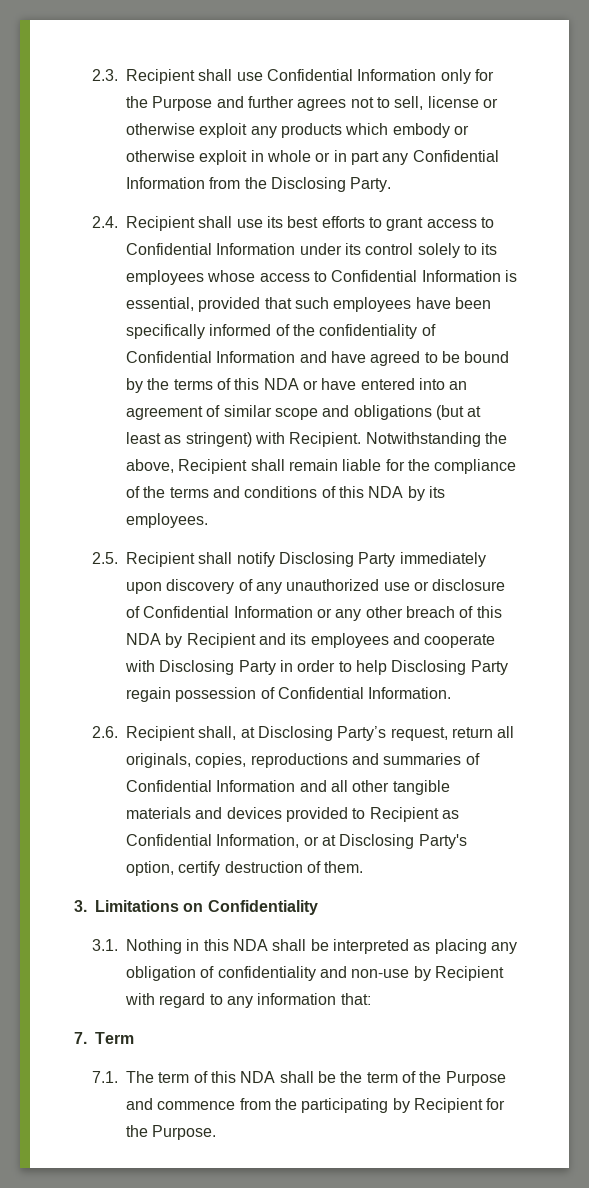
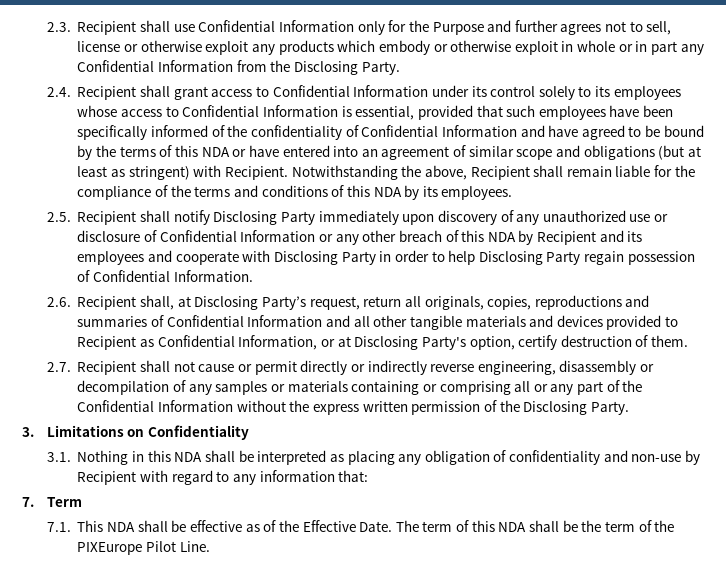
[236,216,382,228] use its best efforts to -> (170, 91) none
(364, 867) none -> [46,360,655,375] [77,380,643,395] [77,400,629,415] // 2.7. Recipient shall not cause or permit directly or indirectly reverse engineering, disassembly or decompilation of any samples or materials containing or comprising all or any part of the Confidential Information without the express written permission of the Disclosing Party.
(118, 1077) none -> [77,520,393,532] This NDA shall be effective as of the Effective Date.
[445,1071,506,1086] [125,1098,506,1113] [125,1125,217,1140] Purpose and commence from the participating by Recipient for the Purpose. -> [77,541,210,555] PIXEurope Pilot Line.

